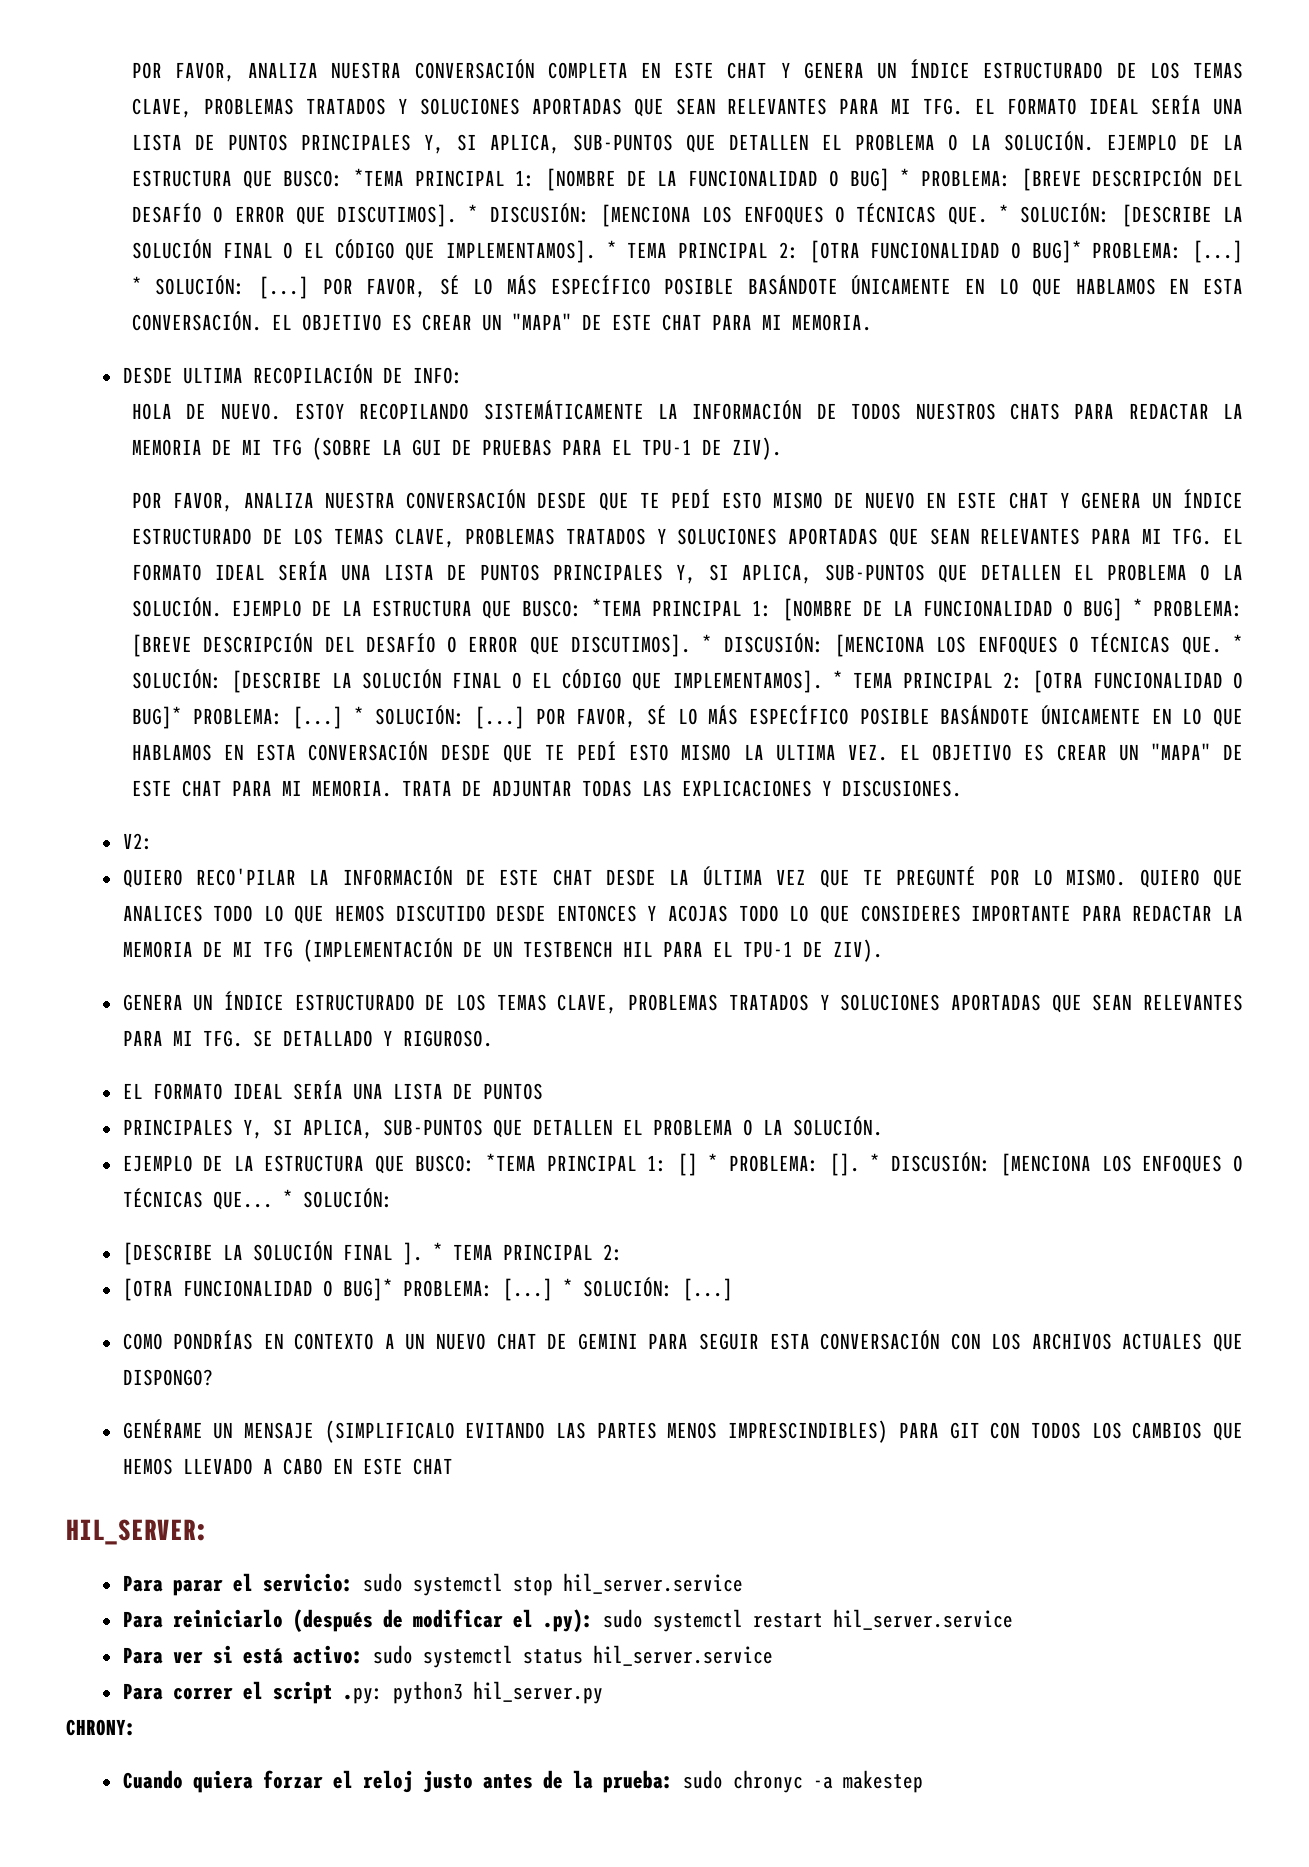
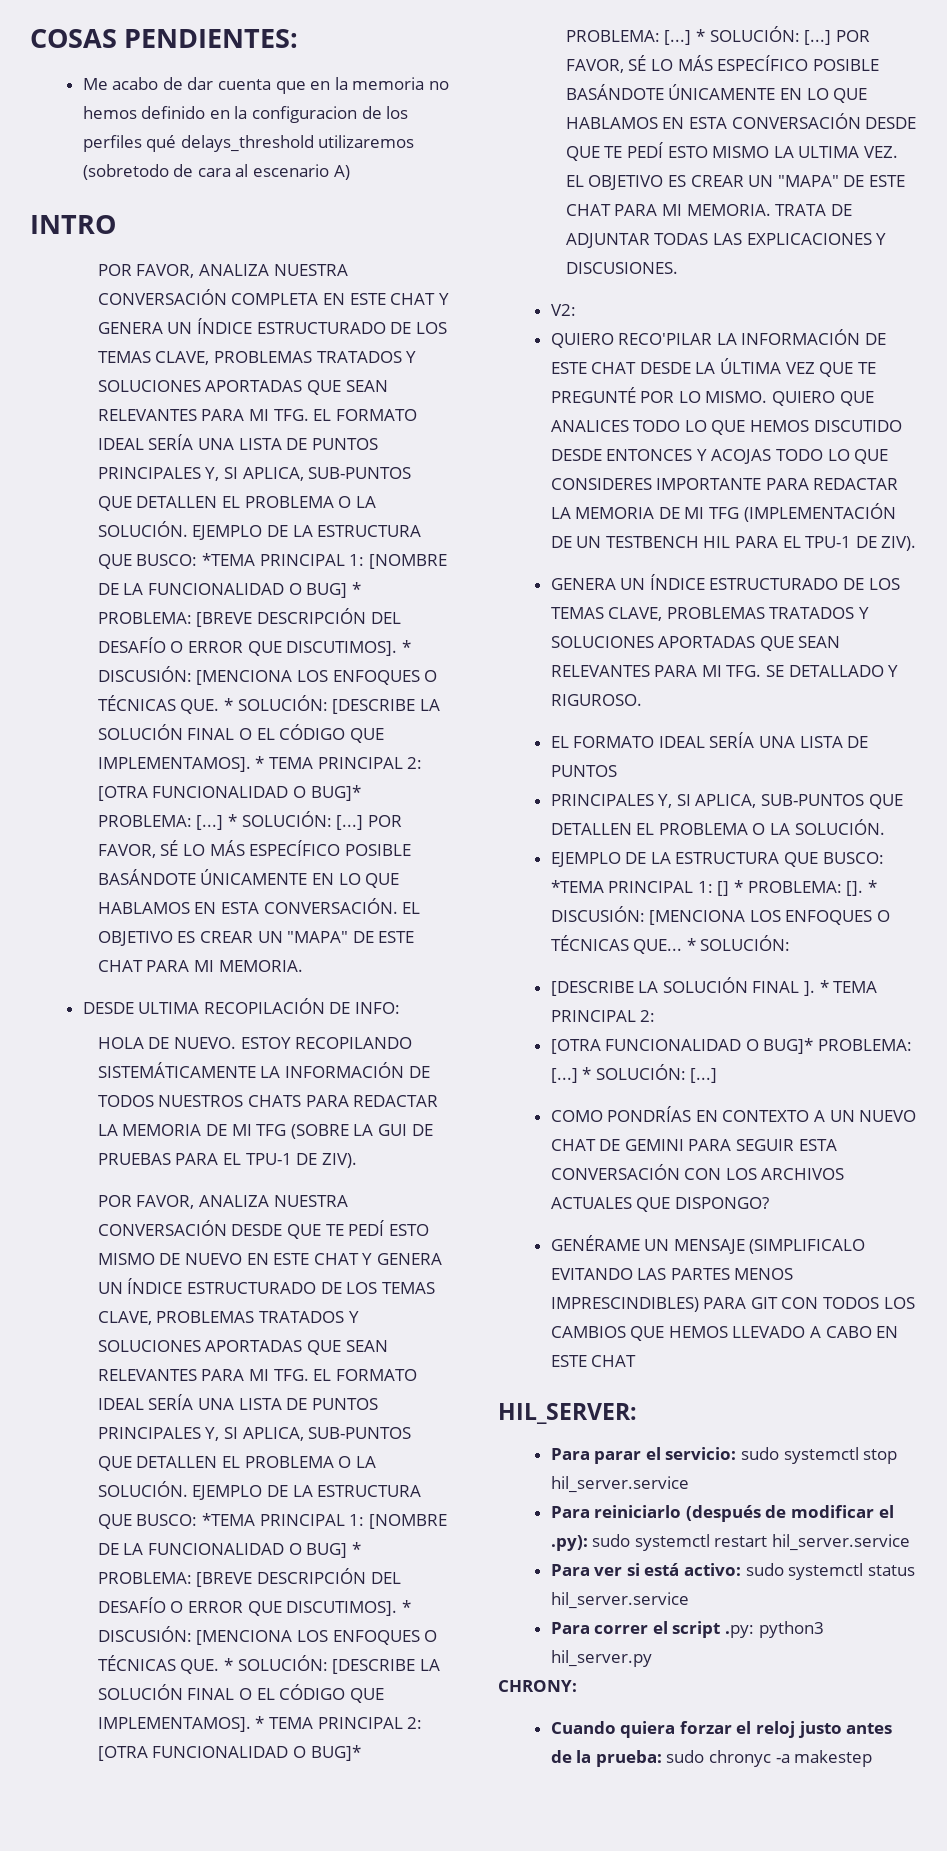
(131, 70) none -> [30,29,299,48] [82,77,449,94] [82,106,409,123] [82,135,415,152] [82,164,350,180] [30,215,116,234] COSAS PENDIENTES: // Me acabo de dar cuenta que en la memoria no hemos definido en la configuracion de los perfiles qué delays_threshold utilizaremos (sobretodo de cara al escenario A) // INTRO //

